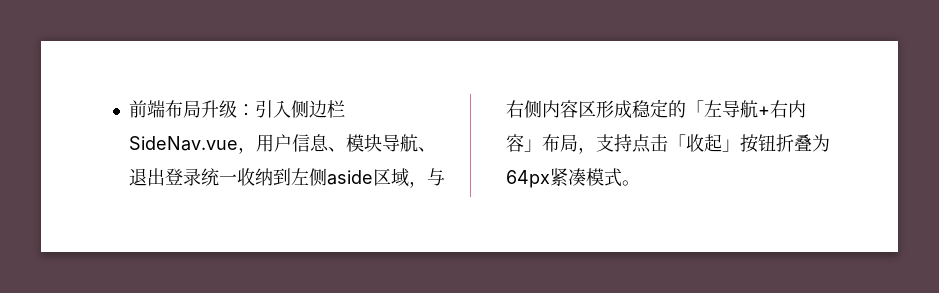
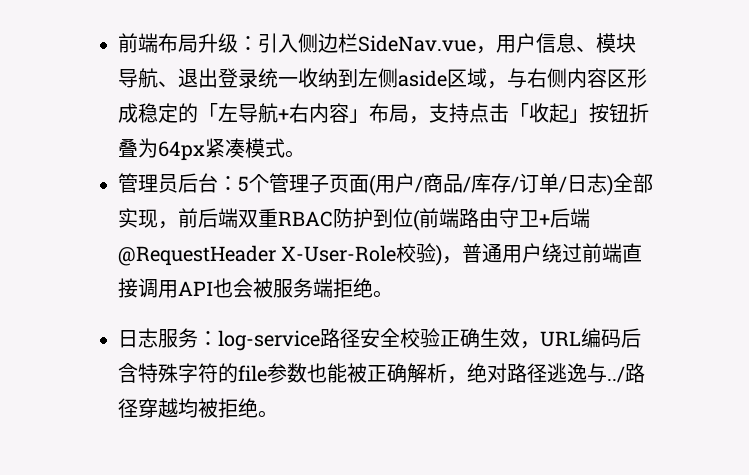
(640, 183) none -> [118,173,653,196] [118,208,590,231] [118,243,643,266] [118,278,393,298] [118,328,641,351] [118,363,645,384] [118,398,278,418] // 管理员后台：5个管理子页面(用户/商品/库存/订单/日志)全部实现，前后端双重RBAC防护到位(前端路由守卫+后端@RequestHeader X-User-Role校验)，普通用户绕过前端直接调用API也会被服务端拒绝。 // 日志服务：log-service路径安全校验正确生效，URL编码后含特殊字符的file参数也能被正确解析，绝对路径逃逸与../路径穿越均被拒绝。

